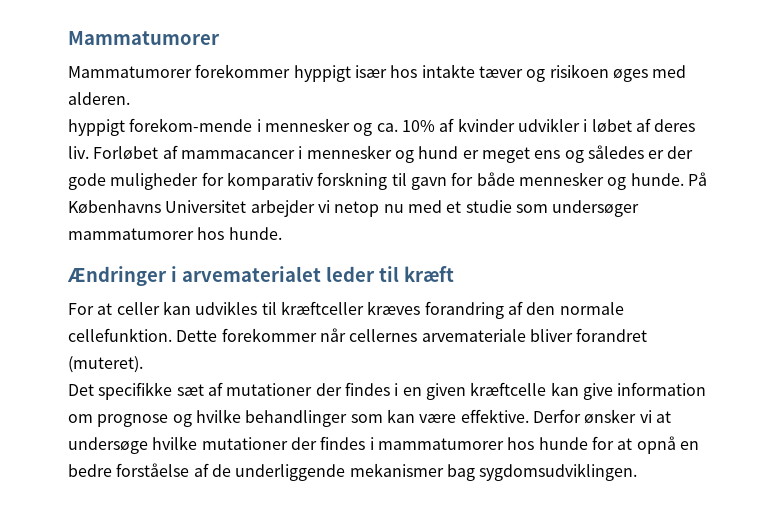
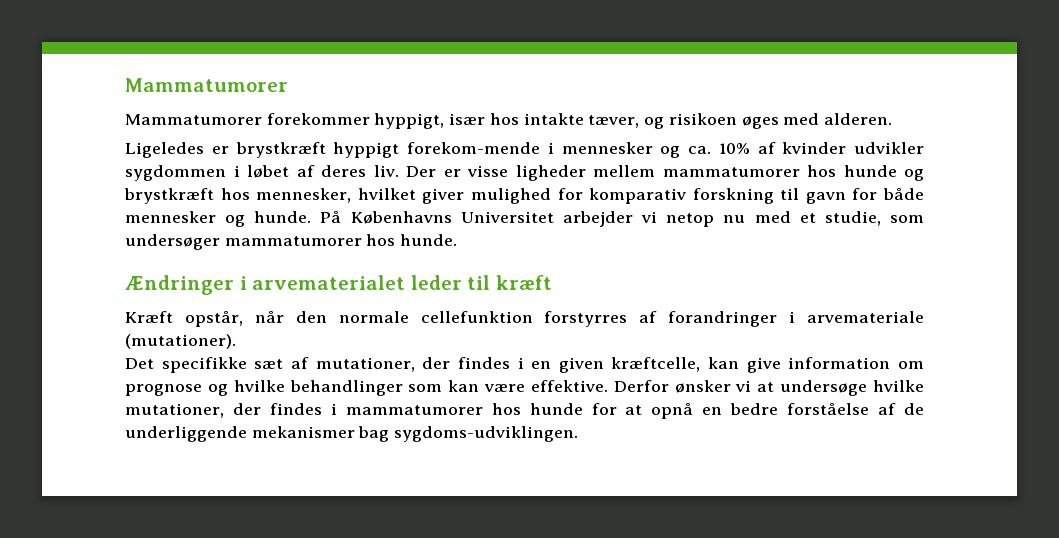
[293,65,351,82] hyppigt -> [374,113,445,129] hyppigt,
[478,66,523,78] tæver -> [588,115,640,128] tæver,
(130, 98) none -> [125,142,326,158] Ligeledes er brystkræft
(580, 125) none -> [125,165,226,181] sygdommen
[93,145,694,163] [68,173,199,190] Forløbet af mammacancer i mennesker og hund er meget ens og således er der gode muligheder -> [406,165,924,181] [124,188,551,204] Der er visse ligheder mellem mammatumorer hos hunde og brystkræft hos mennesker, hvilket giver mulighed
[465,200,512,213] studie -> [824,211,881,226] studie,
[68,301,624,319] [68,328,648,342] [68,356,143,373] For at celler kan udvikles til kræftceller kræves forandring af den normale cellefunktion. Dette forekommer når cellernes arvemateriale bliver forandret (muteret). -> [125,311,924,327] [125,334,236,349] Kræft opstår, når den normale cellefunktion forstyrres af forandringer i arvemateriale (mutationer).
[226,383,313,396] mutationer -> [315,357,415,372] mutationer,
[470,382,547,396] kræftcelle -> [611,357,701,372] kræftcelle,
[201,437,288,450] mutationer -> [125,403,224,418] mutationer,
[479,463,638,481] sygdomsudviklingen. -> [394,426,579,442] sygdoms-udviklingen.

